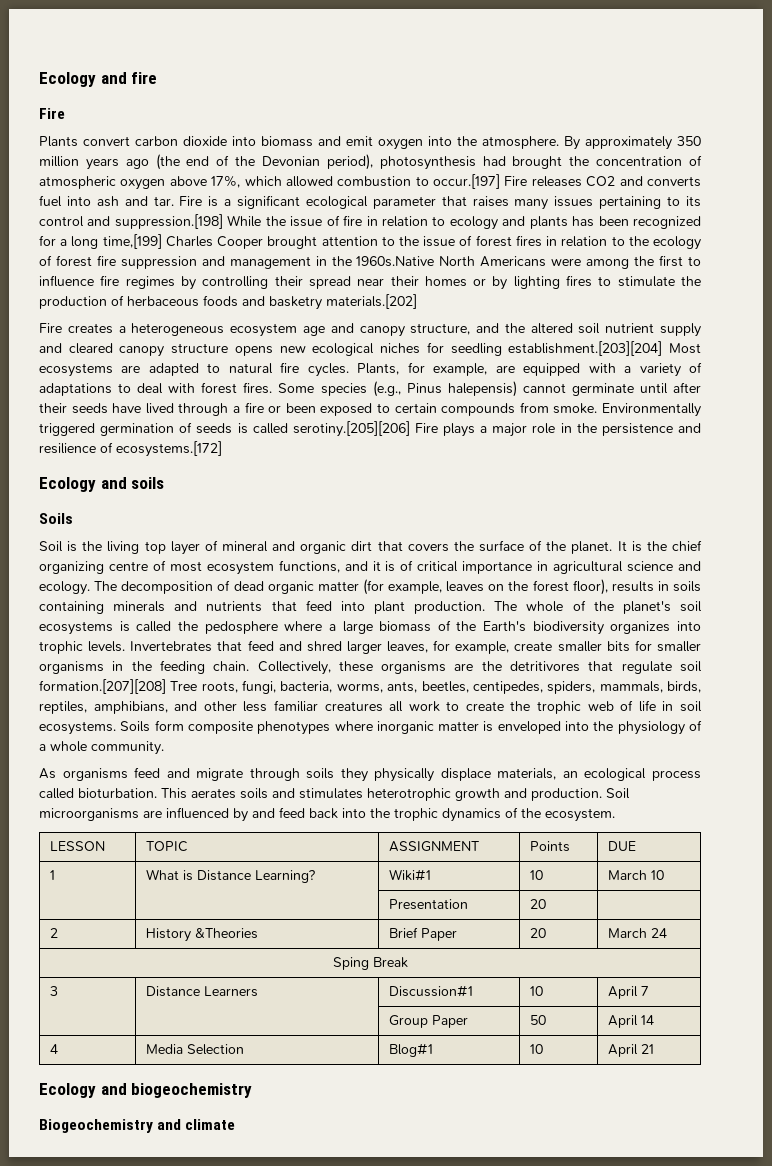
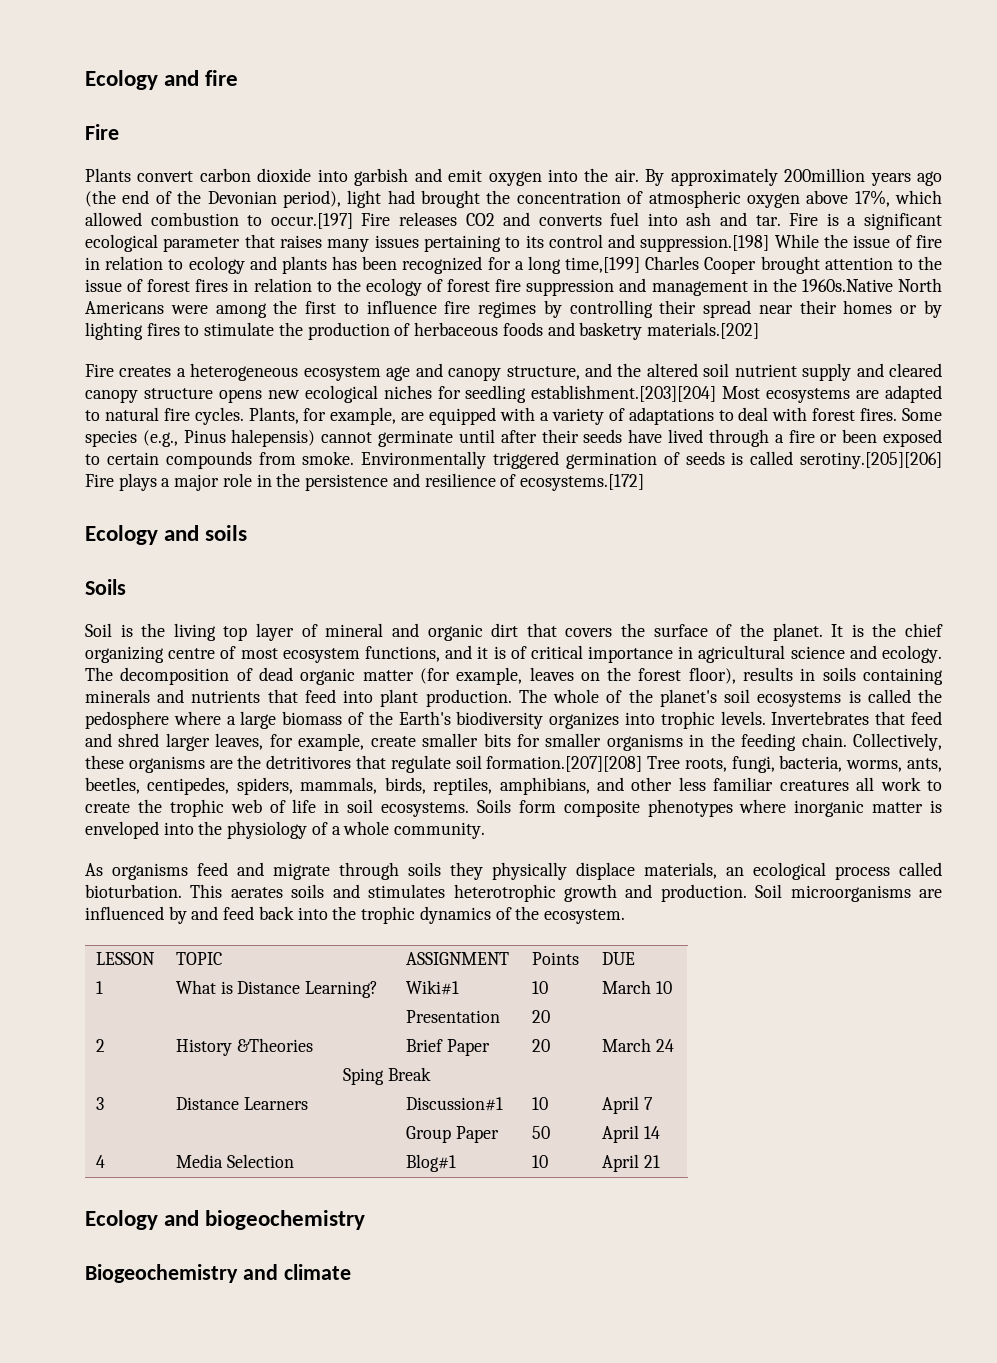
[261,136,313,147] biomass -> [354,168,409,186] garbish
[482,136,559,149] atmosphere. -> [614,169,639,182] air.
[677,136,701,146] [39,156,79,167] 350 million -> [784,168,866,182] 200million
[379,156,476,170] photosynthesis -> [347,190,382,208] light

